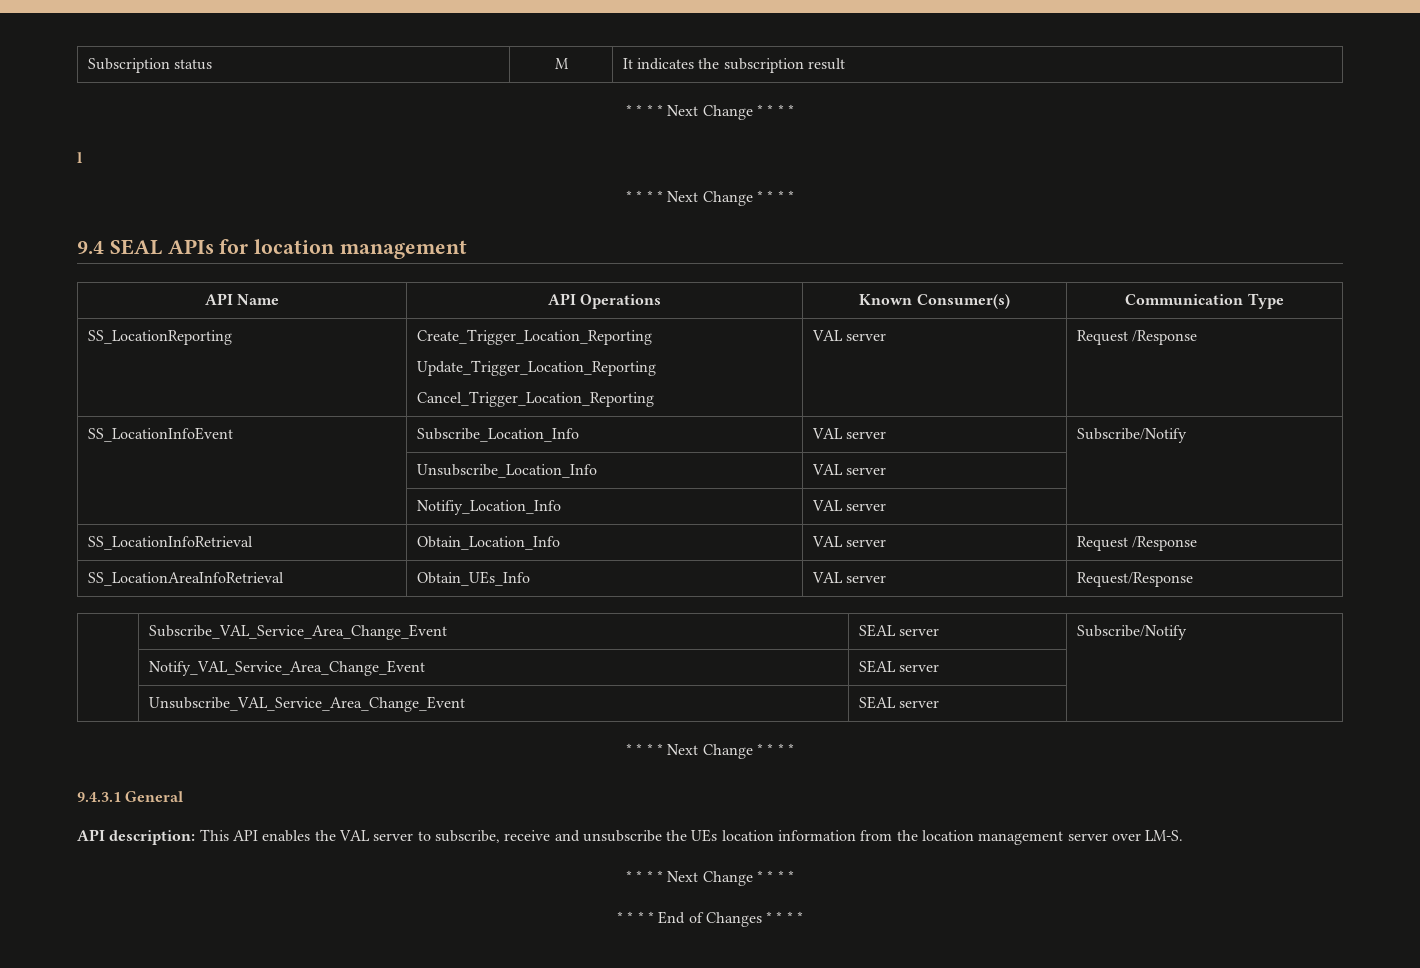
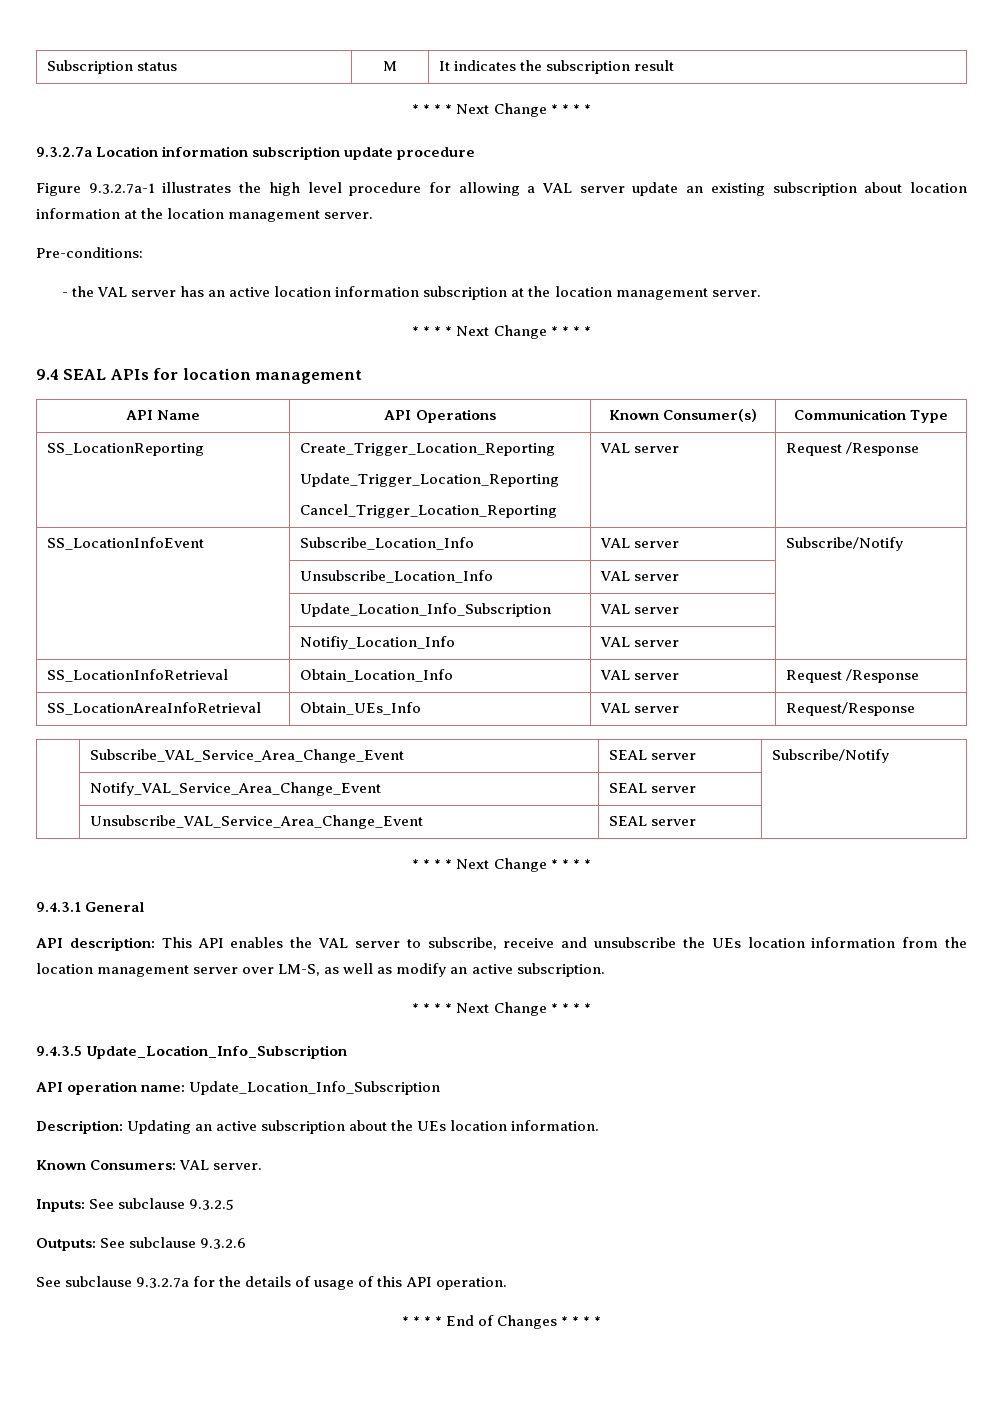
[77,152,82,163] l -> [36,146,476,160] [36,182,968,196] [36,208,374,222] [36,247,143,258] [61,286,761,300] 9.3.2.7a Location information subscription update procedure // Figure 9.3.2.7a-1 illustrates the high level procedure for allowing a VAL server update an existing subscription about location information at the location management server. // Pre-conditions: // - the VAL server has an active location information subscription at the location management server.
(887, 471) none -> [300,603,552,617] [600,604,680,614] // | Update_Location_Info_Subscription | VAL server |
[1145,830,1184,841] LM-S. -> [278,963,605,977] LM-S, as well as modify an active subscription.
(794, 876) none -> [36,1045,348,1059] [36,1081,441,1095] [36,1120,600,1134] [36,1160,263,1170] [36,1198,235,1212] [36,1237,247,1251] [36,1276,507,1290] // 9.4.3.5 Update_Location_Info_Subscription // API operation name: Update_Location_Info_Subscription // Description: Updating an active subscription about the UEs location information. // Known Consumers: VAL server. // Inputs: See subclause 9.3.2.5 // Outputs: See subclause 9.3.2.6 // See subclause 9.3.2.7a for the details of usage of this API operation.

